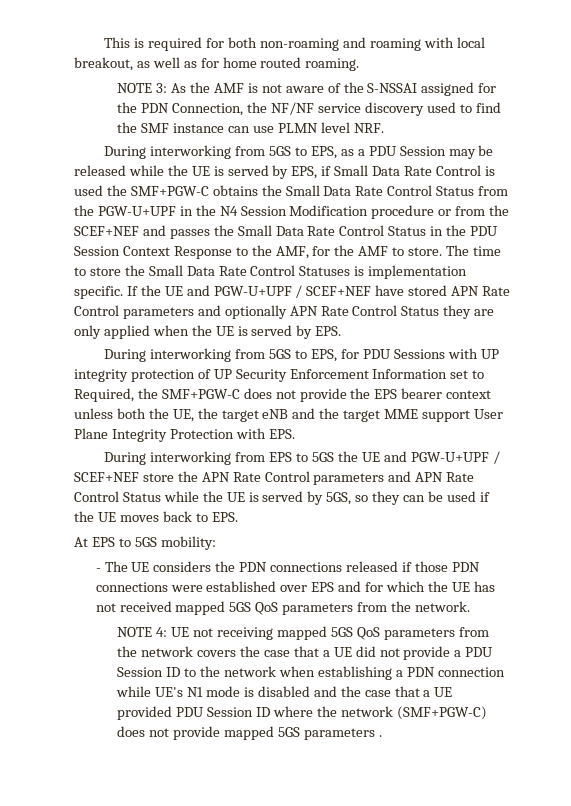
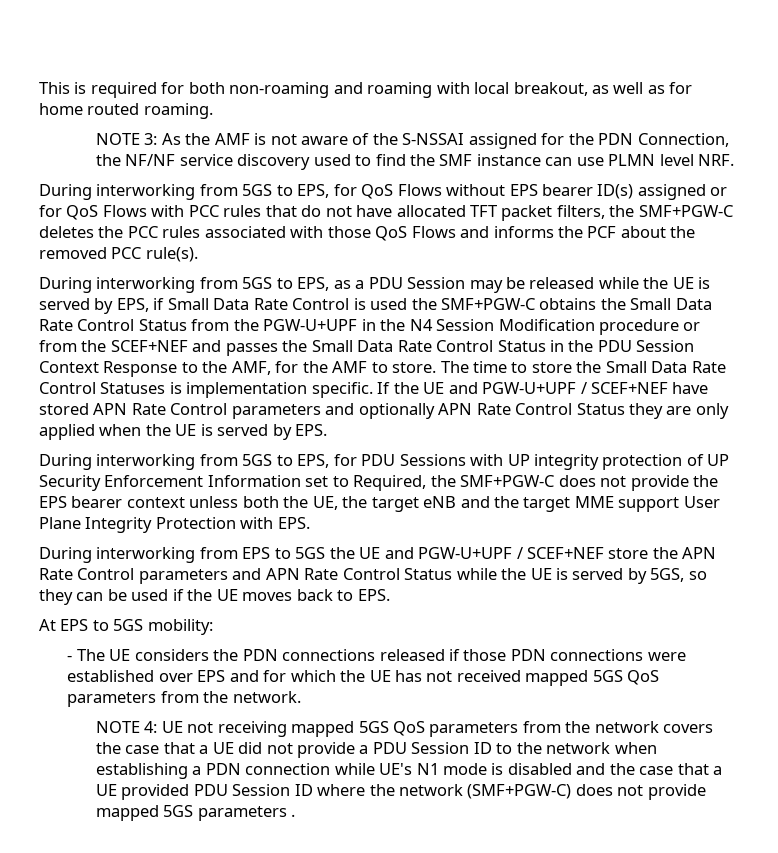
(384, 128) none -> [39,184,728,200] [39,205,733,221] [39,226,696,241] [39,247,198,262] // During interworking from 5GS to EPS, for QoS Flows without EPS bearer ID(s) assigned or for QoS Flows with PCC rules that do not have allocated TFT packet filters, the SMF+PGW-C deletes the PCC rules associated with those QoS Flows and informs the PCF about the removed PCC rule(s).

